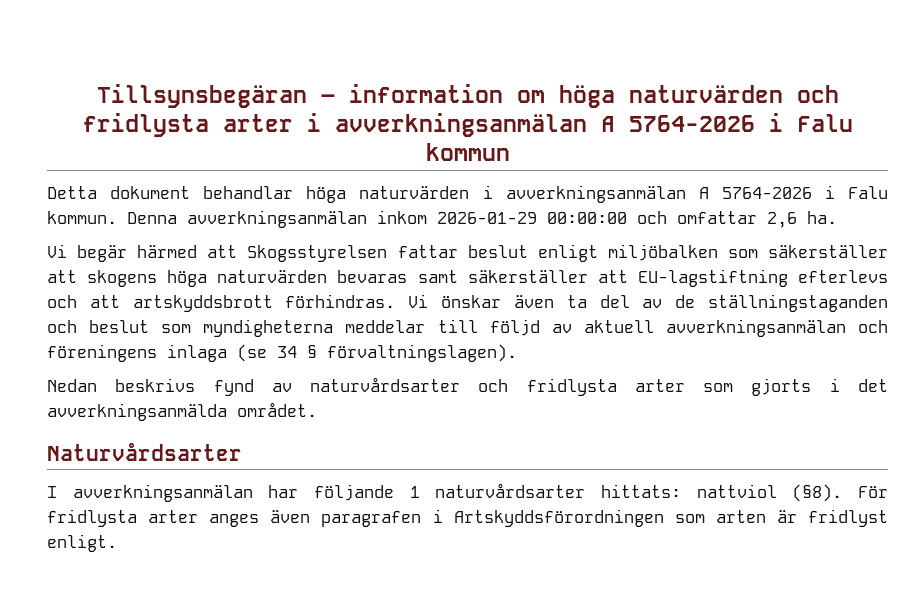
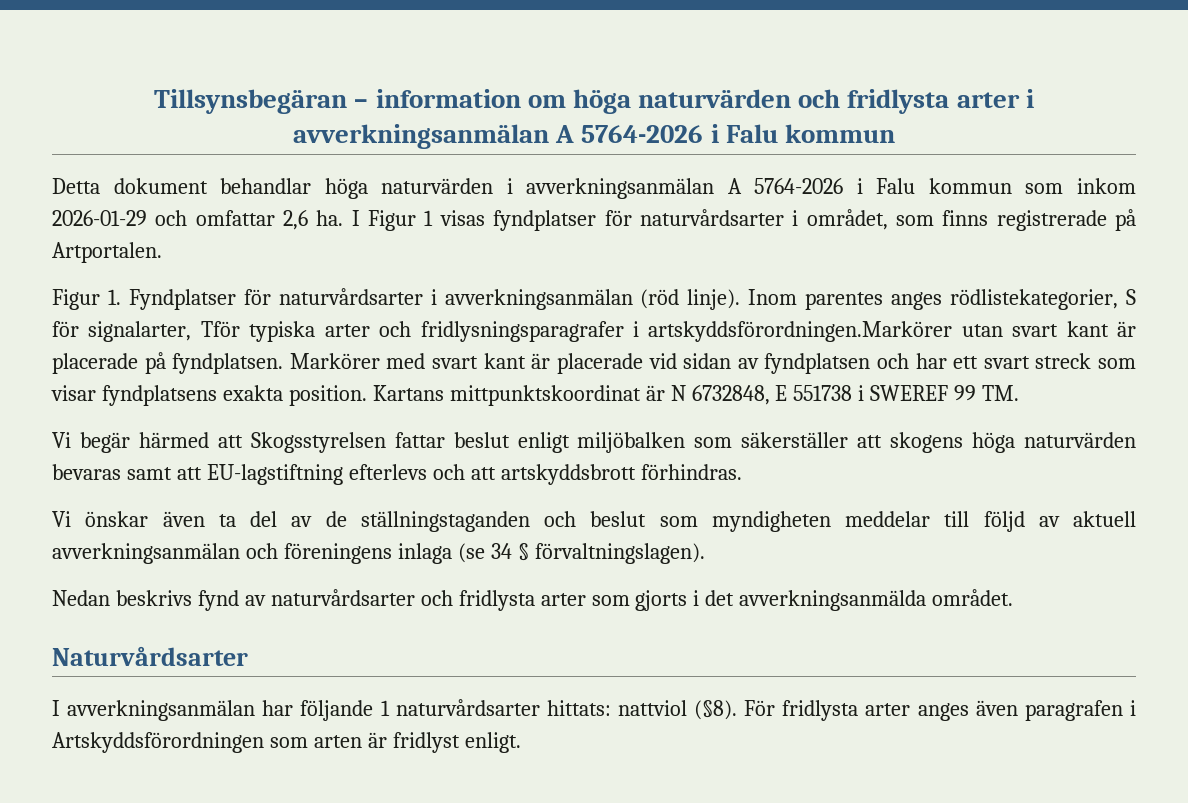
[47,210,367,228] kommun. Denna avverkningsanmälan -> [928,178,1064,194] kommun som
[547,212,627,224] 00:00:00 -> (147, 218) none
(837, 217) none -> [351,209,1137,231] [52,242,162,263] [52,288,1136,310] [52,321,1136,342] [52,352,1136,374] [51,385,1020,406] I Figur 1 visas fyndplatser för naturvårdsarter i området, som finns registrerade på Artportalen. // Figur 1. Fyndplatser för naturvårdsarter i avverkningsanmälan (röd linje). Inom parentes anges rödlistekategorier, S för signalarter, Tför typiska arter och fridlysningsparagrafer i artskyddsförordningen.Markörer utan svart kant är placerade på fyndplatsen. Markörer med svart kant är placerade vid sidan av fyndplatsen och har ett svart streck som visar fyndplatsens exakta position. Kartans mittpunktskoordinat är N 6732848, E 551738 i SWEREF 99 TM.
[467,270,588,283] säkerställer -> (172, 473) none
(396, 301) none -> (742, 472) //
[203,319,334,337] myndigheterna -> [711,511,831,532] myndigheten

